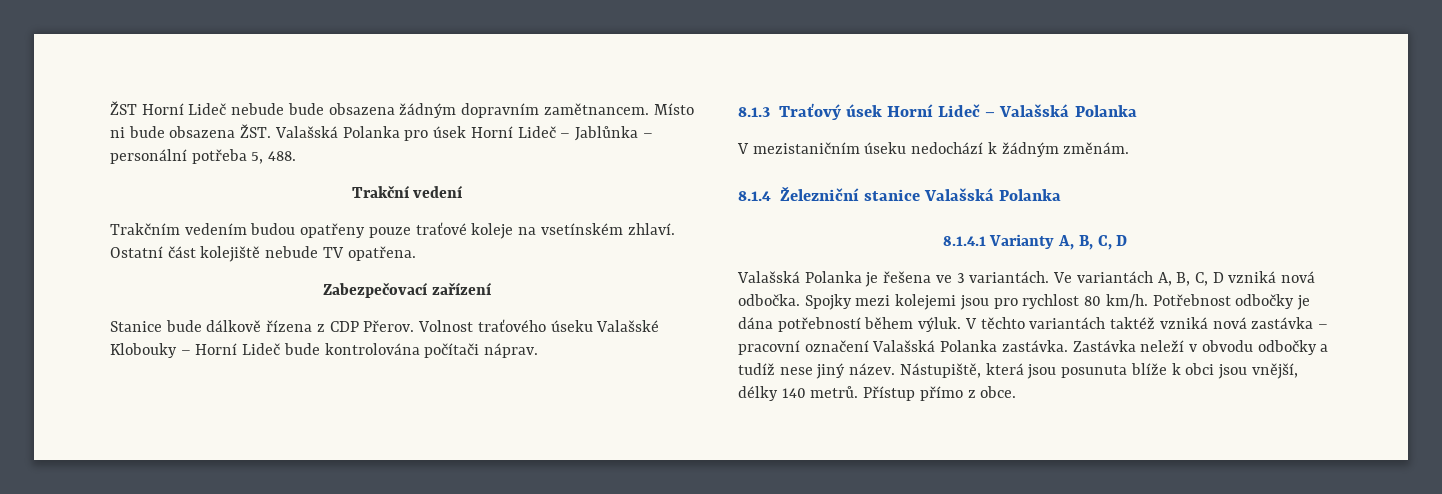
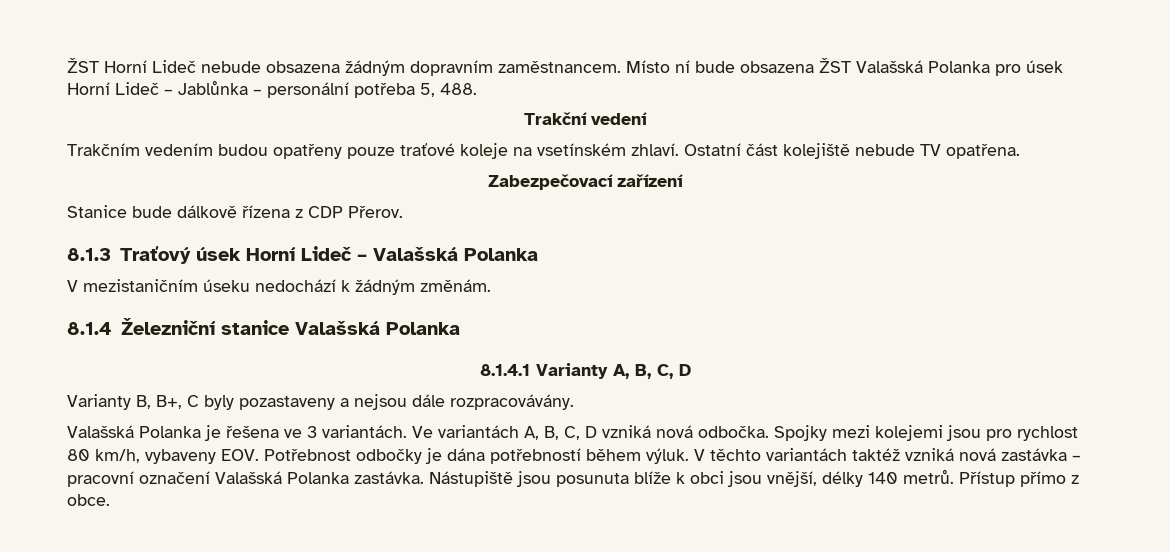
[287,103,324,115] bude -> (261, 67) none
[543,103,694,115] [110,124,272,138] zamětnancem. Místo ni bude obsazena ŽST. -> [498,58,851,73] zaměstnancem. Místo ní bude obsazena ŽST
[418,319,660,332] [110,343,539,358] Volnost traťového úseku Valašské Klobouky – Horní Lideč bude kontrolována počítači náprav. -> (403, 212) none
(1128, 240) none -> [67,394,574,410] // Varianty B, B+, C byly pozastaveny a nejsou dále rozpracovávány.
[1105,294,1148,308] km/h. -> [95,449,259,464] km/h, vybaveny EOV.
[1072,340,1329,355] [738,363,1024,379] Zastávka neleží v obvodu odbočky a tudíž nese jiný název. Nástupiště, která -> [429,471,513,487] Nástupiště

